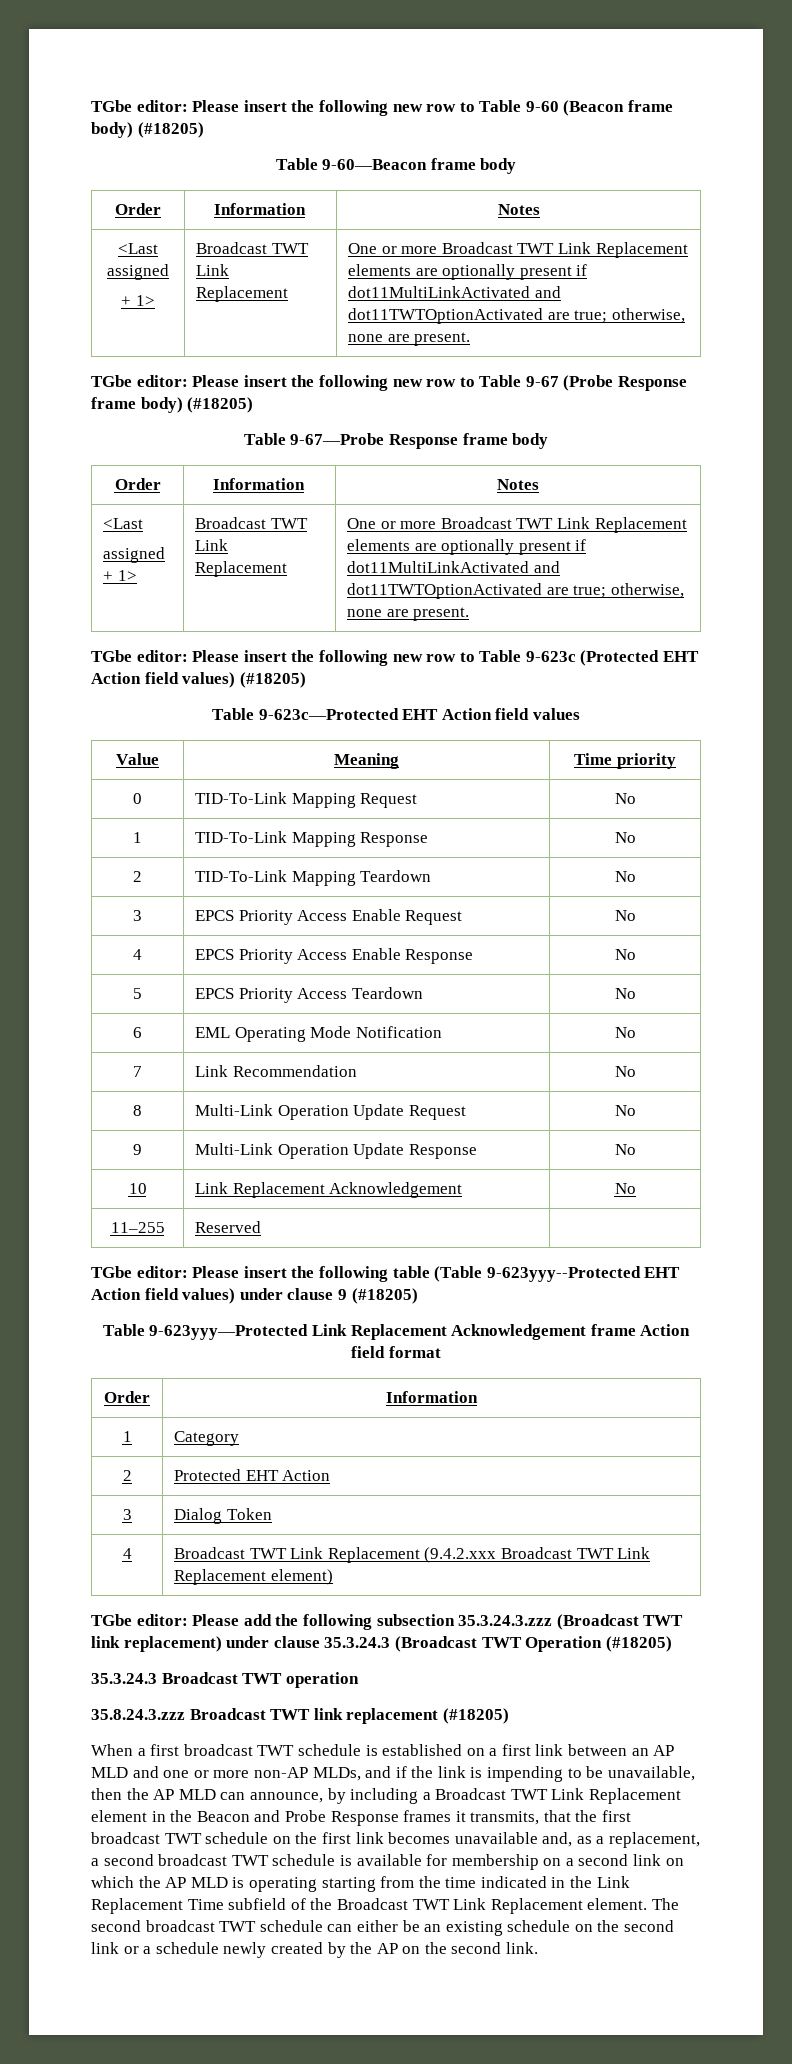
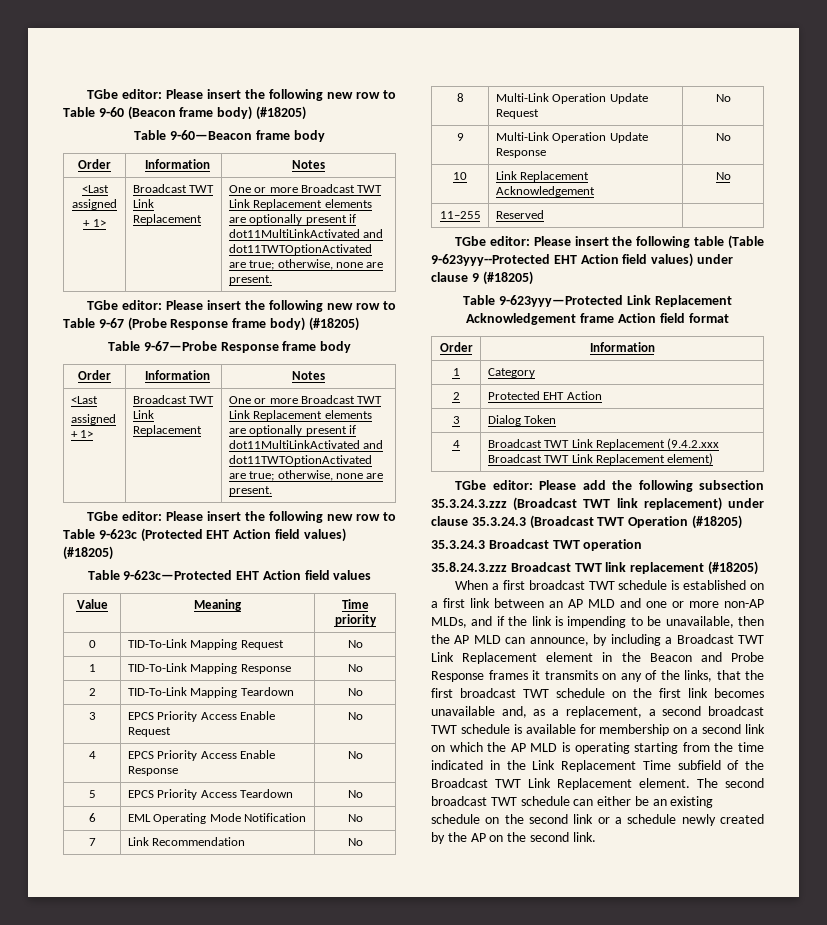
[470,1811,540,1825] transmits, -> [544,670,712,682] transmits on any of the links,

